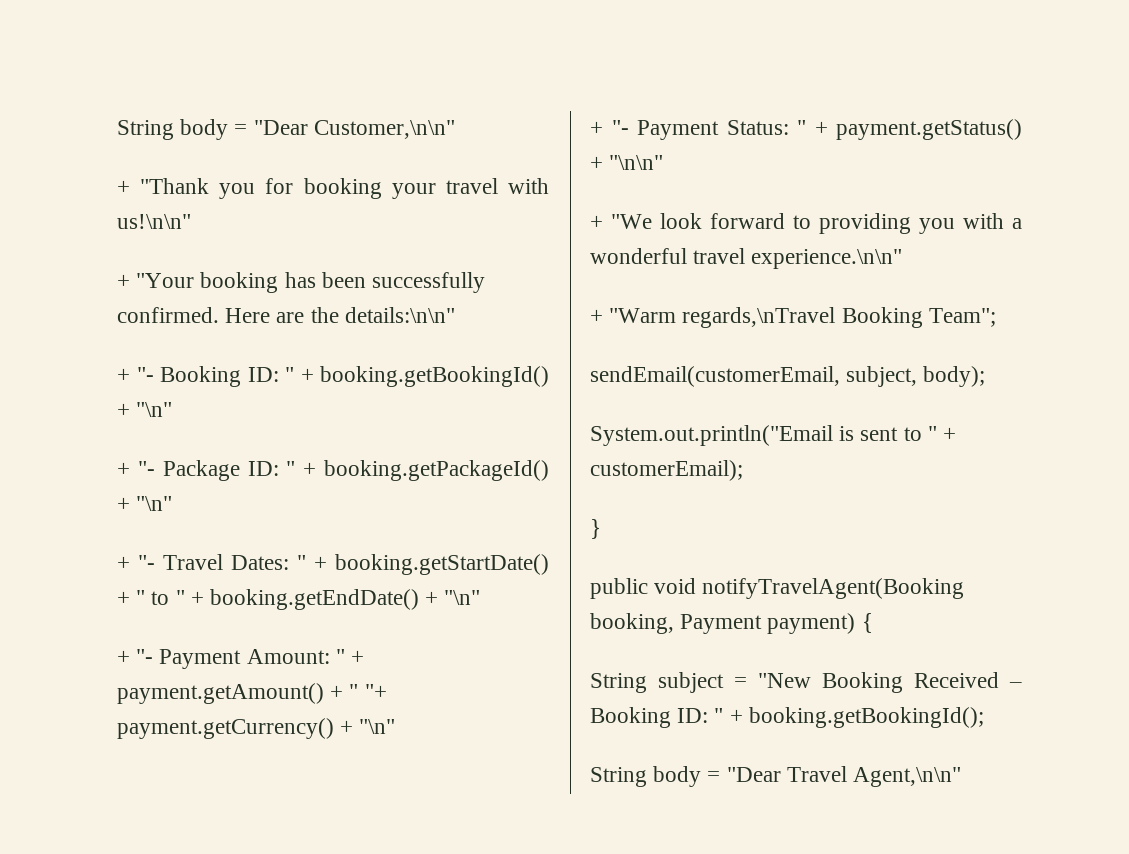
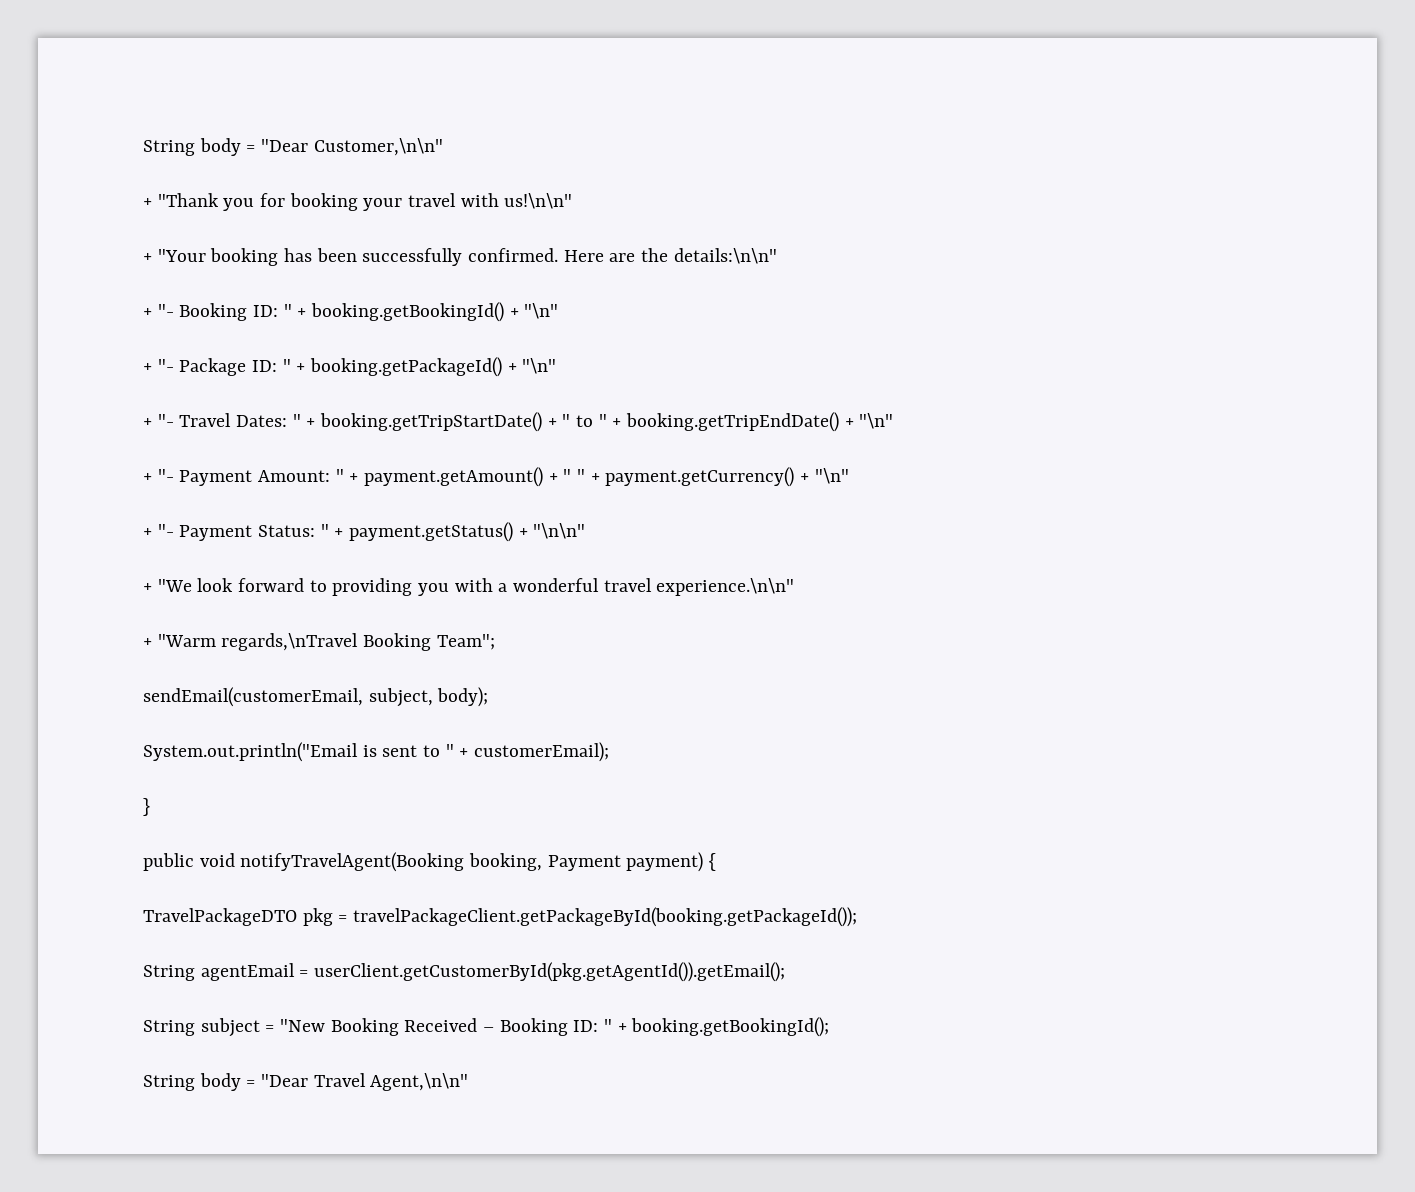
[335,554,549,575] booking.getStartDate() -> [320,412,543,432] booking.getTripStartDate()
[210,589,420,610] booking.getEndDate() -> [626,412,840,432] booking.getTripEndDate()
[364,684,387,699] "+ -> [577,469,600,482] " +
(873, 623) none -> [143,907,858,927] [143,962,786,982] // TravelPackageDTO pkg = travelPackageClient.getPackageById(booking.getPackageId()); // String agentEmail = userClient.getCustomerById(pkg.getAgentId()).getEmail();

